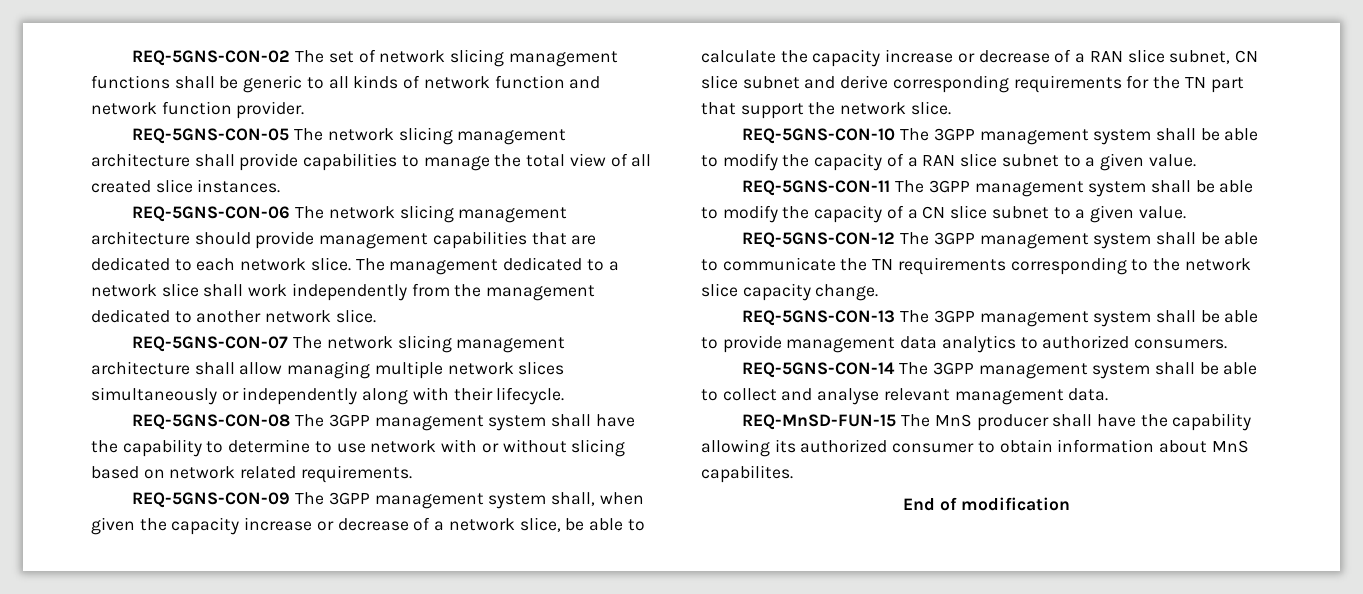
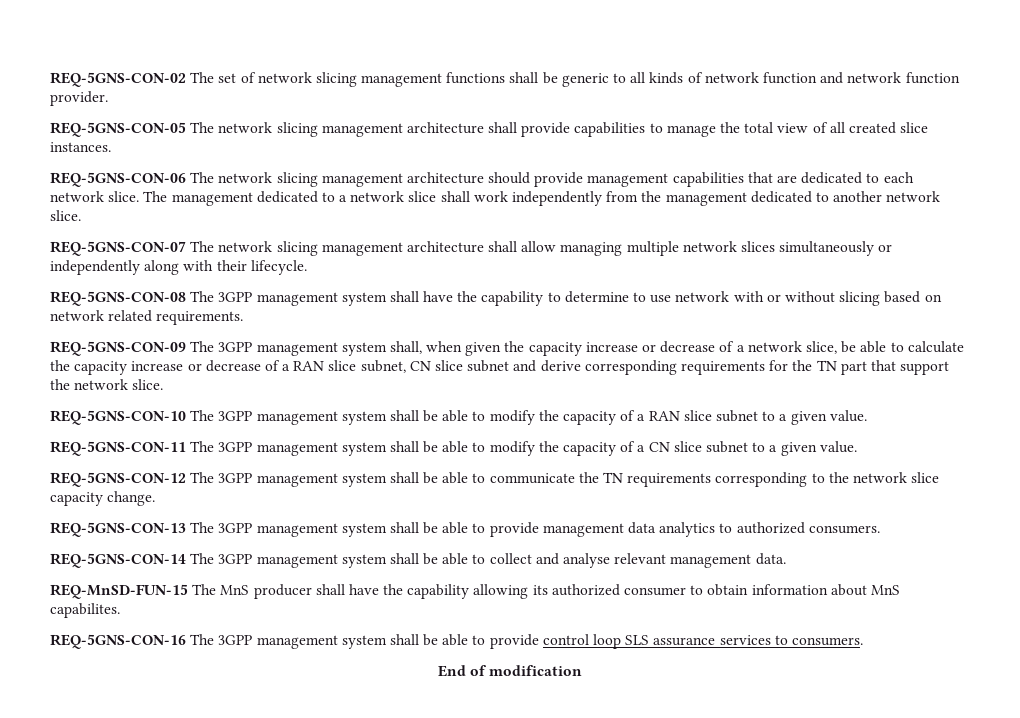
(793, 474) none -> [50,634,863,649] // REQ-5GNS-CON-16 The 3GPP management system shall be able to provide control loop SLS assurance services to consumers.

